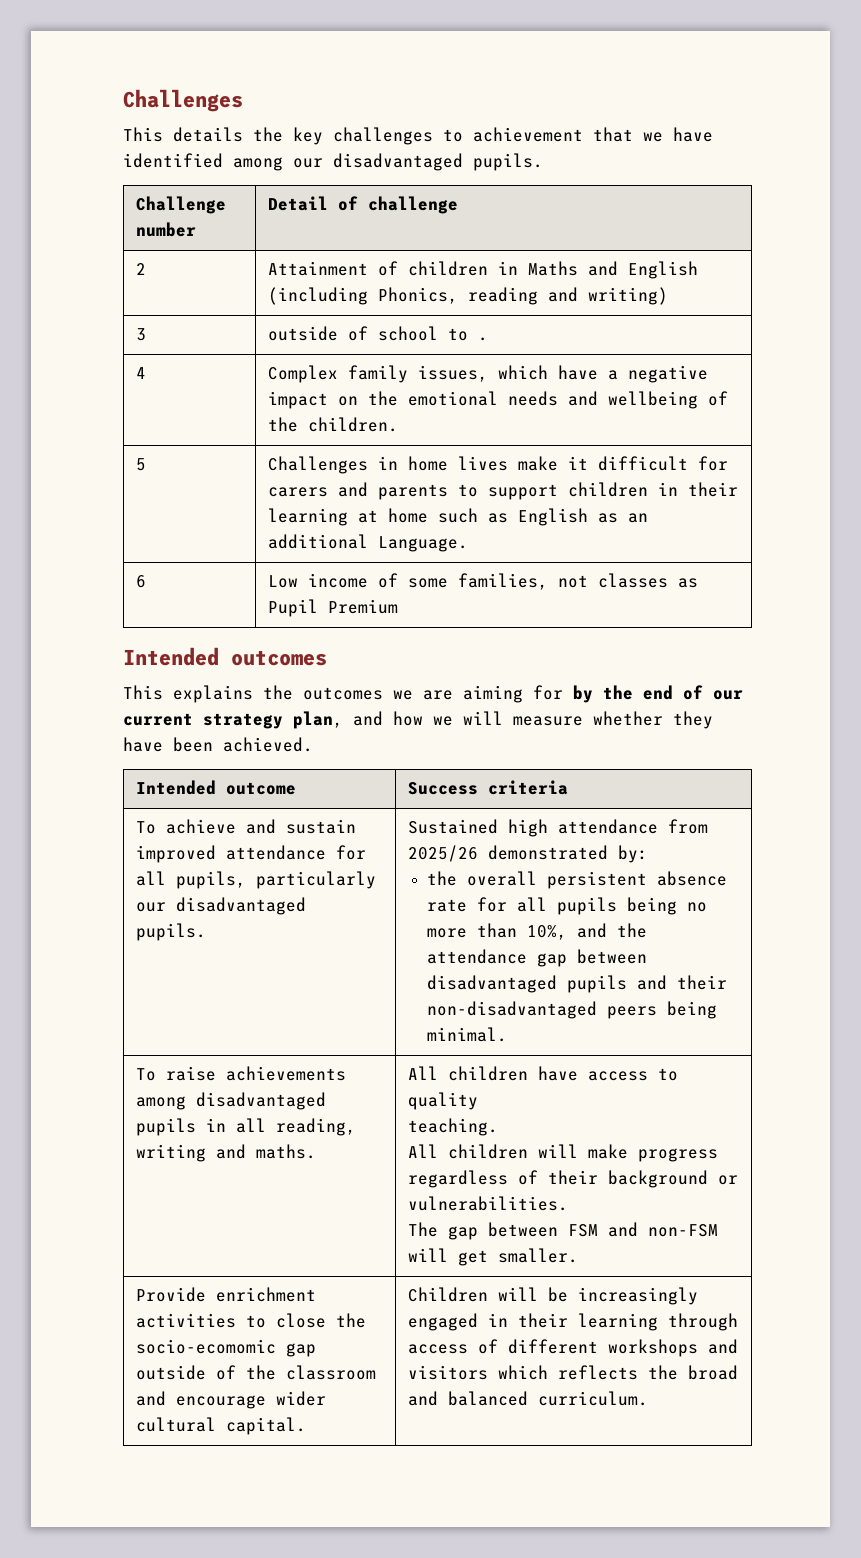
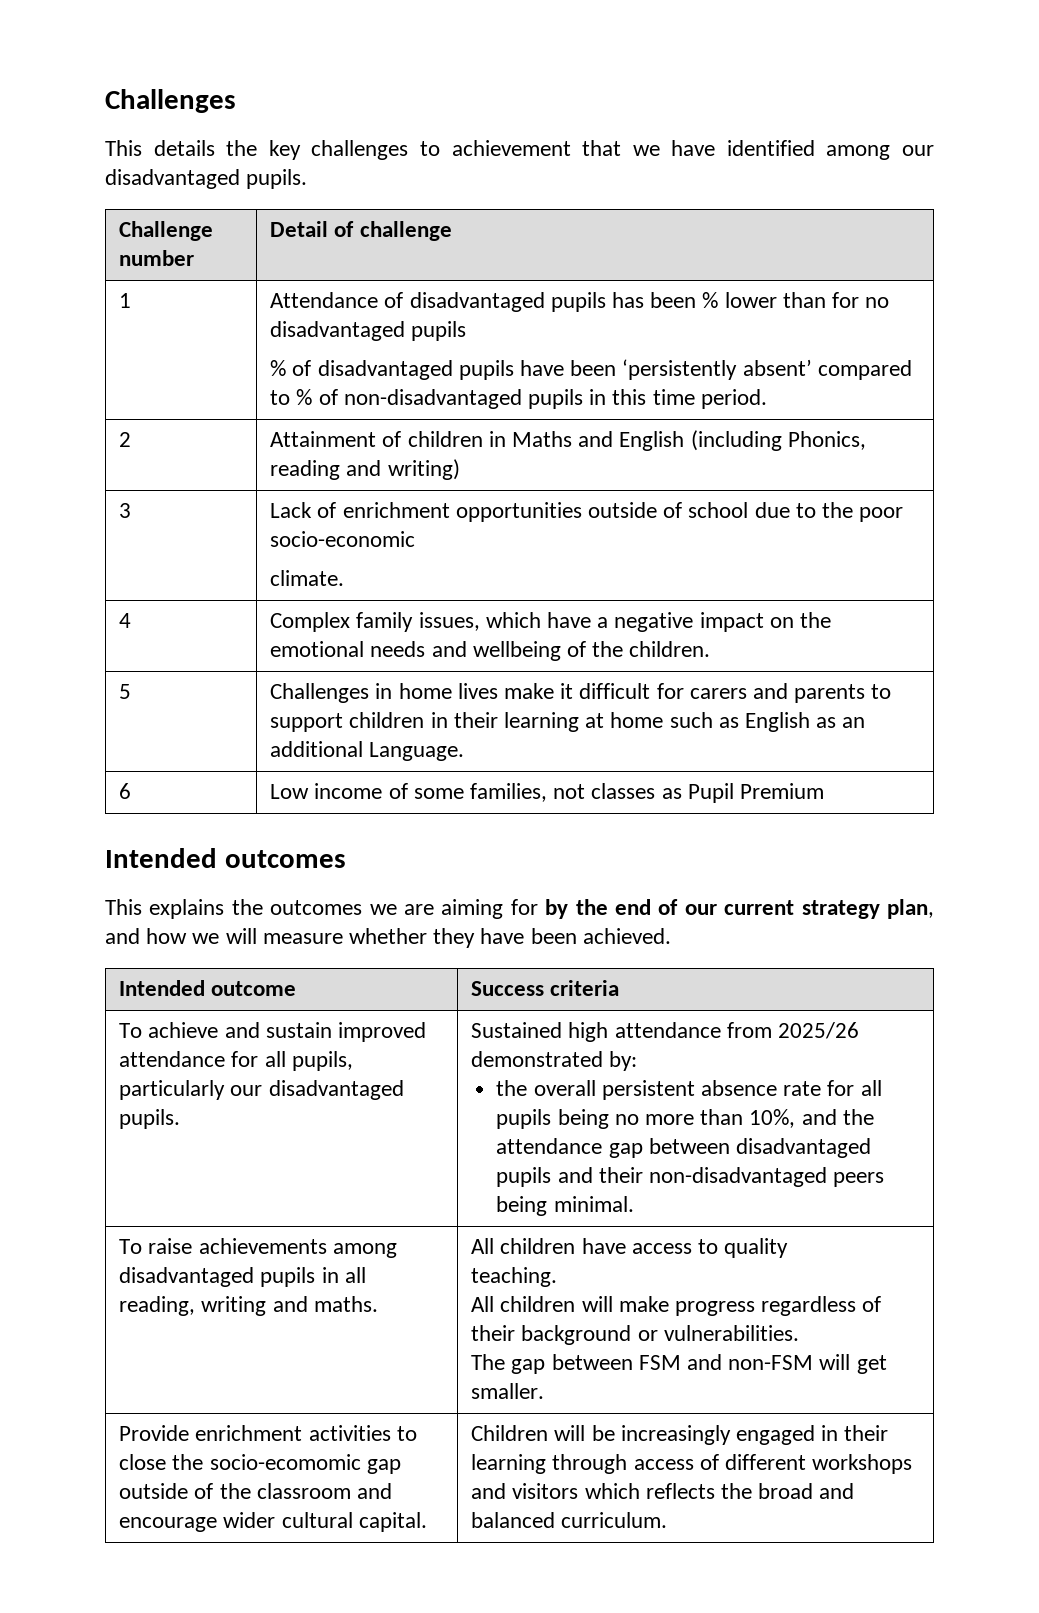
(459, 205) none -> [119,293,132,308] [270,292,890,312] [270,321,467,341] [270,359,912,380] [270,389,767,409] // 1 | Attendance of disadvantaged pupils has been % lower than for no disadvantaged pupils // % of disadvantaged pupils have been ‘persistently absent’ compared to % of non-disadvantaged pupils in this time period.
[268,326,489,341] outside of school to . -> [270,502,904,522] [270,531,416,547] [270,570,345,586] Lack of enrichment opportunities outside of school due to the poor socio-economic // climate.

